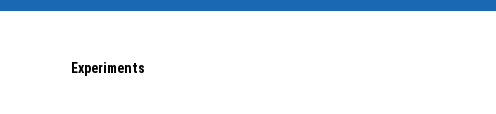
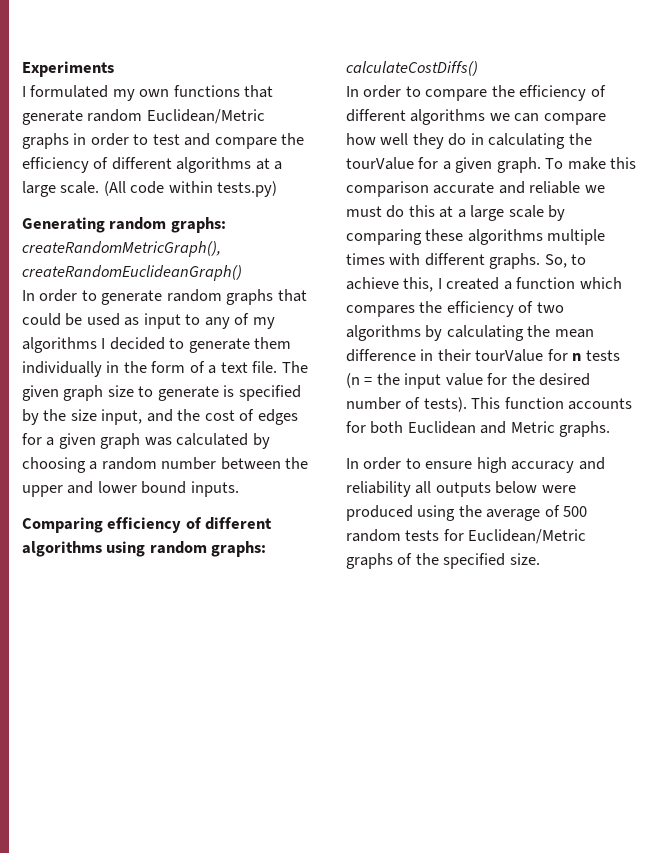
(145, 69) none -> [22,85,274,101] [22,109,265,125] [22,133,305,149] [22,157,283,173] [22,181,278,197] [22,217,226,233] [22,241,221,257] [22,265,242,281] [22,289,307,305] [22,313,275,329] [22,337,292,353] [22,361,308,377] [22,385,301,401] [22,409,298,425] [22,433,270,449] [22,457,309,473] [22,481,239,497] [22,517,273,533] [22,541,267,557] [346,61,478,76] [346,85,606,101] [346,109,606,125] [346,133,592,149] [346,157,637,173] [346,181,605,197] [346,205,566,221] [346,229,606,245] [346,253,587,269] [346,277,622,292] [346,301,564,317] [346,325,594,341] [346,349,620,362] [346,373,591,389] [346,397,633,412] [346,421,611,437] [346,457,605,473] [346,481,576,497] [346,505,588,521] [346,529,587,544] [346,553,540,569] // I formulated my own functions that generate random Euclidean/Metric graphs in order to test and compare the efficiency of different algorithms at a large scale. (All code within tests.py) // Generating random graphs: createRandomMetricGraph(), createRandomEuclideanGraph() // In order to generate random graphs that could be used as input to any of my algorithms I decided to generate them individually in the form of a text file. The given graph size to generate is specified by the size input, and the cost of edges for a given graph was calculated by choosing a random number between the upper and lower bound inputs. // Comparing efficiency of different algorithms using random graphs: calculateCostDiffs() // In order to compare the efficiency of different algorithms we can compare how well they do in calculating the tourValue for a given graph. To make this comparison accurate and reliable we must do this at a large scale by comparing these algorithms multiple times with different graphs. So, to achieve this, I created a function which compares the efficiency of two algorithms by calculating the mean difference in their tourValue for n tests (n = the input value for the desired number of tests). This function accounts for both Euclidean and Metric graphs. // In order to ensure high accuracy and reliability all outputs below were produced using the average of 500 random tests for Euclidean/Metric graphs of the specified size.

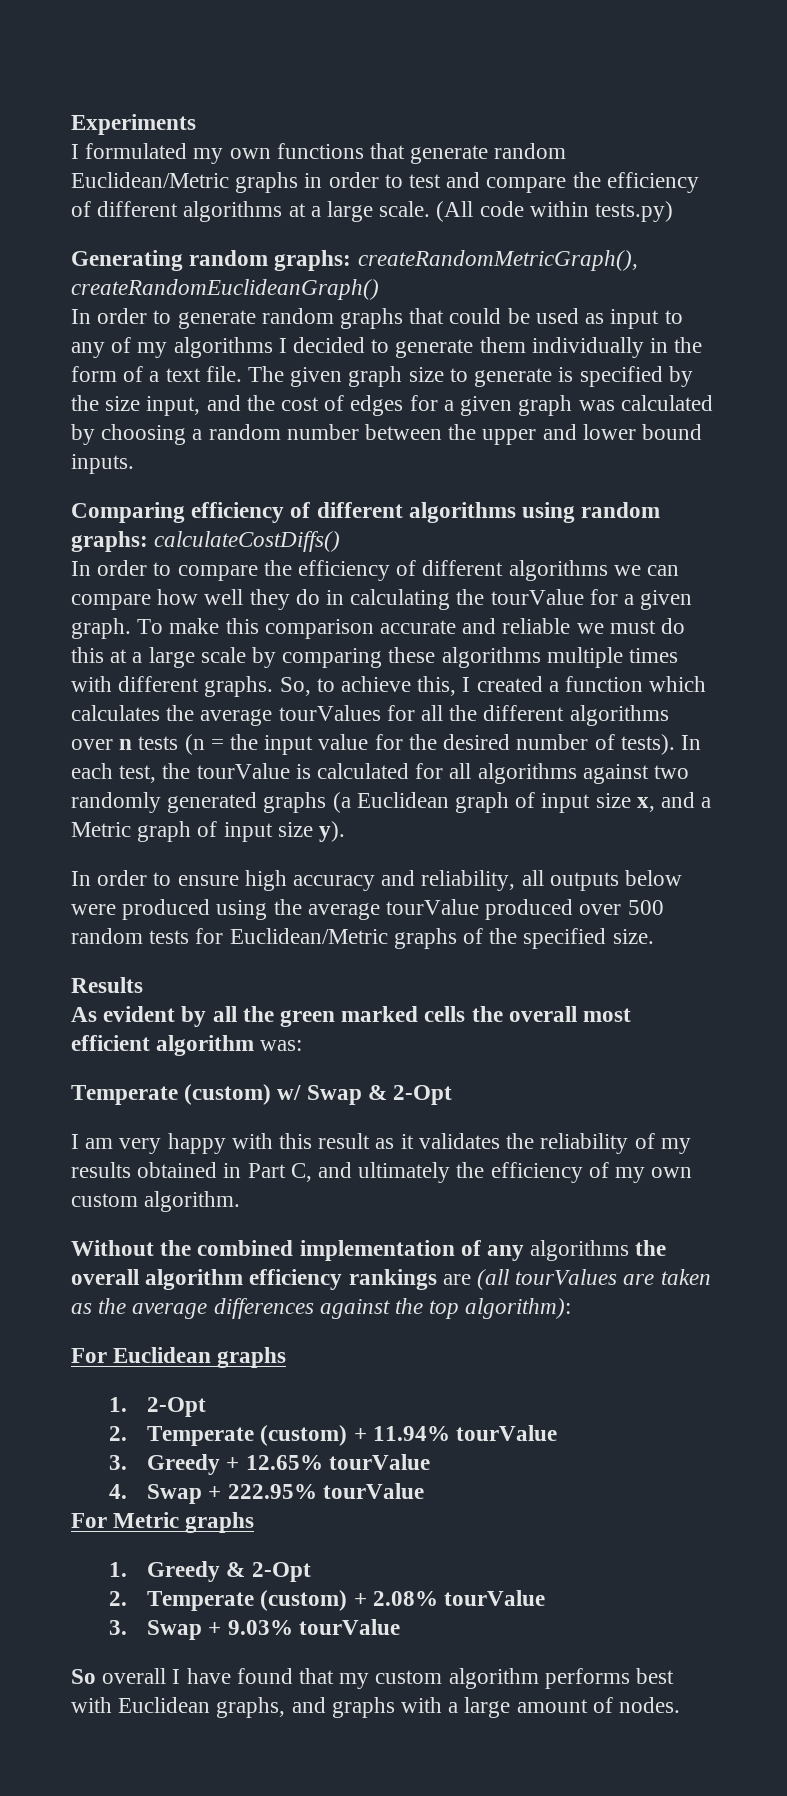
[346,301,564,317] [346,325,594,341] [346,349,568,362] compares the efficiency of two algorithms by calculating the mean difference in their tourValue for -> [71,705,669,726] [71,739,113,750] calculates the average tourValues for all the different algorithms over
[471,397,633,410] [346,421,611,437] This function accounts for both Euclidean and Metric graphs. -> [680,735,701,750] [71,763,690,784] [71,792,712,813] [71,821,346,842] In each test, the tourValue is calculated for all algorithms against two randomly generated graphs (a Euclidean graph of input size x, and a Metric graph of input size y).
[346,481,411,497] reliability -> [421,870,516,891] reliability,
[544,505,560,517] of -> [386,899,622,920] tourValue produced over
(540, 559) none -> [71,977,143,993] [71,1006,632,1027] [71,1035,303,1056] [71,1084,453,1105] [71,1133,691,1154] [71,1162,693,1183] [71,1191,241,1212] [71,1240,667,1261] [71,1269,711,1290] [71,1298,572,1319] [71,1347,287,1368] [109,1397,207,1417] [109,1425,558,1446] [109,1454,430,1475] [109,1483,424,1504] [71,1512,255,1533] [109,1561,311,1582] [109,1590,546,1611] [109,1619,400,1640] [71,1668,675,1689] [71,1697,681,1718] // Results // As evident by all the green marked cells the overall most efficient algorithm was: // Temperate (custom) w/ Swap & 2-Opt // I am very happy with this result as it validates the reliability of my results obtained in Part C, and ultimately the efficiency of my own custom algorithm. // Without the combined implementation of any algorithms the overall algorithm efficiency rankings are (all tourValues are taken as the average differences against the top algorithm): // For Euclidean graphs // 1. 2-Opt // 2. Temperate (custom) + 11.94% tourValue // 3. Greedy + 12.65% tourValue // 4. Swap + 222.95% tourValue // For Metric graphs // 1. Greedy & 2-Opt // 2. Temperate (custom) + 2.08% tourValue // 3. Swap + 9.03% tourValue // So overall I have found that my custom algorithm performs best with Euclidean graphs, and graphs with a large amount of nodes.

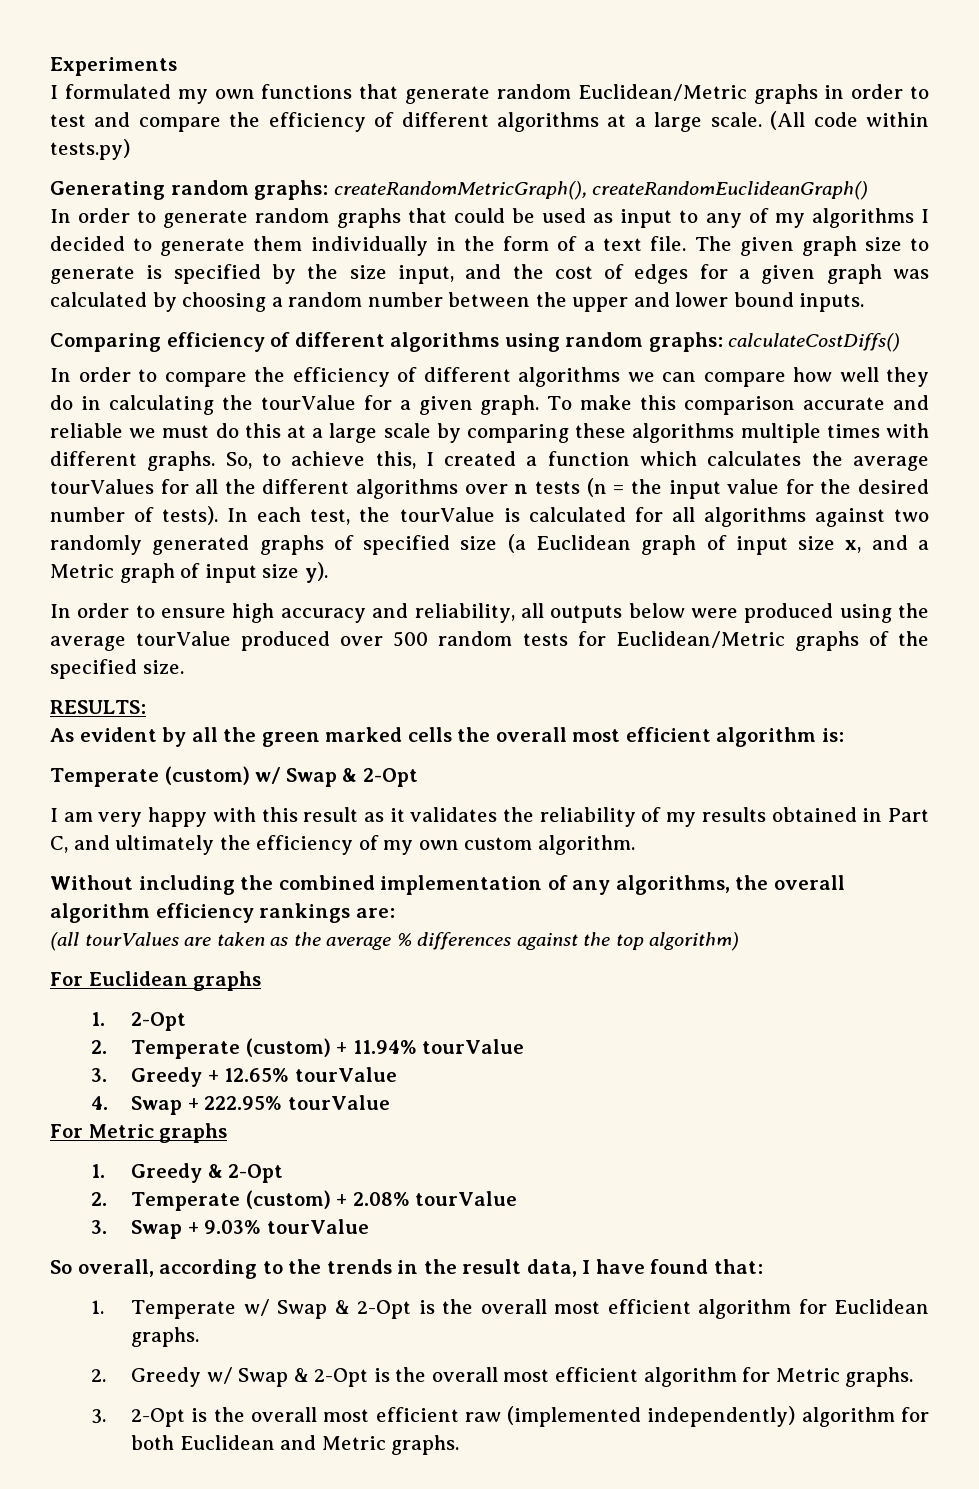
(327, 802) none -> [333,535,498,555] of specified size
[71,977,143,993] Results -> [50,700,146,714] RESULTS:
[260,1040,303,1051] was: -> [821,728,844,742] is:
(154, 1248) none -> [138,875,235,895] including
[530,1240,630,1261] algorithms -> [615,875,730,895] algorithms,
[442,1274,471,1285] are -> [355,908,395,918] are: //
(208, 1311) none -> [396,933,412,946] %
[465,1298,572,1319] algorithm): -> [649,932,740,951] algorithm)
[102,1668,675,1689] [71,1697,681,1718] overall I have found that my custom algorithm performs best with Euclidean graphs, and graphs with a large amount of nodes. -> [77,1259,763,1279] [90,1299,929,1319] [131,1327,200,1347] [90,1367,914,1387] [90,1406,929,1427] [131,1435,460,1455] overall, according to the trends in the result data, I have found that: // 1. Temperate w/ Swap & 2-Opt is the overall most efficient algorithm for Euclidean graphs. // 2. Greedy w/ Swap & 2-Opt is the overall most efficient algorithm for Metric graphs. // 3. 2-Opt is the overall most efficient raw (implemented independently) algorithm for both Euclidean and Metric graphs.

